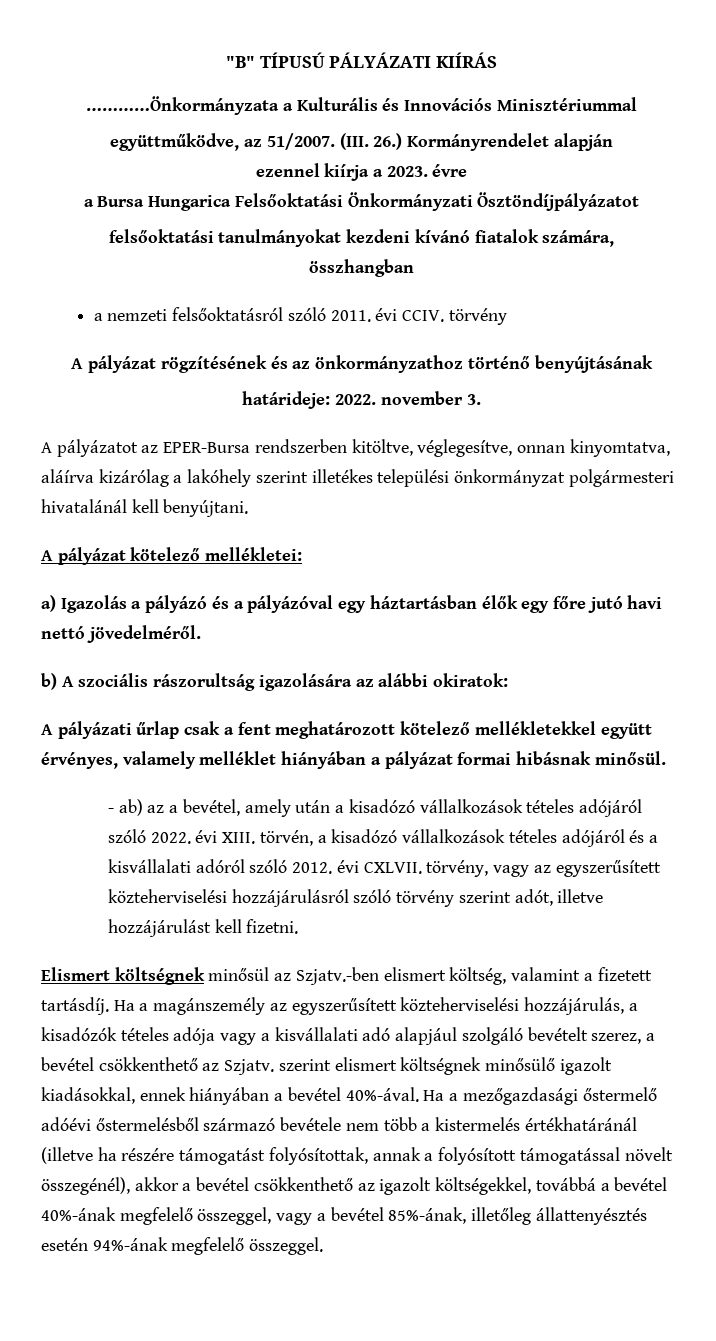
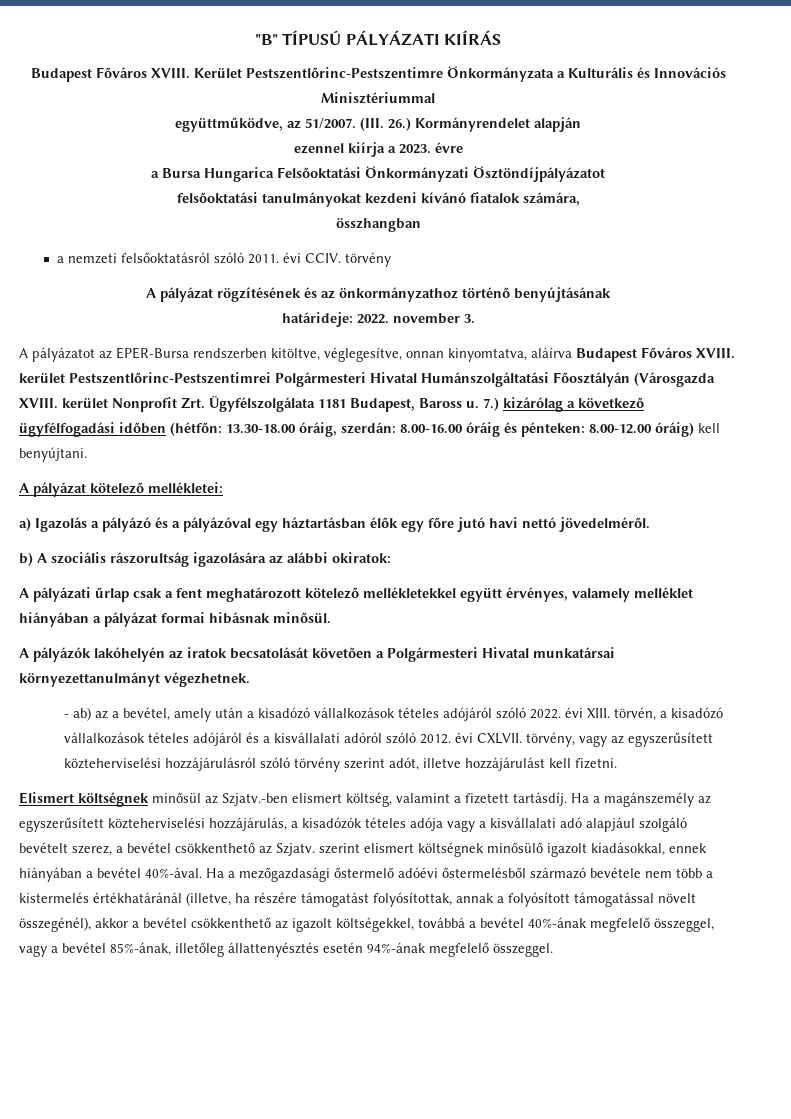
[86,96,280,115] …………Önkormányzata -> [30,66,554,82] Budapest Főváros XVIII. Kerület Pestszentlőrinc-Pestszentimre Önkormányzata
[98,469,674,487] [41,499,127,513] kizárólag a lakóhely szerint illetékes települési önkormányzat polgármesteri hivatalánál -> [576,347,735,362] [19,372,715,387] [19,396,644,412] [19,422,694,437] Budapest Főváros XVIII. kerület Pestszentlőrinc-Pestszentimrei Polgármesteri Hivatal Humánszolgáltatási Főosztályán (Városgazda XVIII. kerület Nonprofit Zrt. Ügyfélszolgálata 1181 Budapest, Baross u. 7.) kizárólag a következő ügyfélfogadási időben (hétfőn: 13.30-18.00 óráig, szerdán: 8.00-16.00 óráig és pénteken: 8.00-12.00 óráig)
(666, 758) none -> [19,647,615,662] [19,672,250,687] // A pályázók lakóhelyén az iratok becsatolását követően a Polgármesteri Hivatal munkatársai környezettanulmányt végezhetnek.
[41,1147,93,1164] (illetve -> [186,892,231,906] (illetve,

